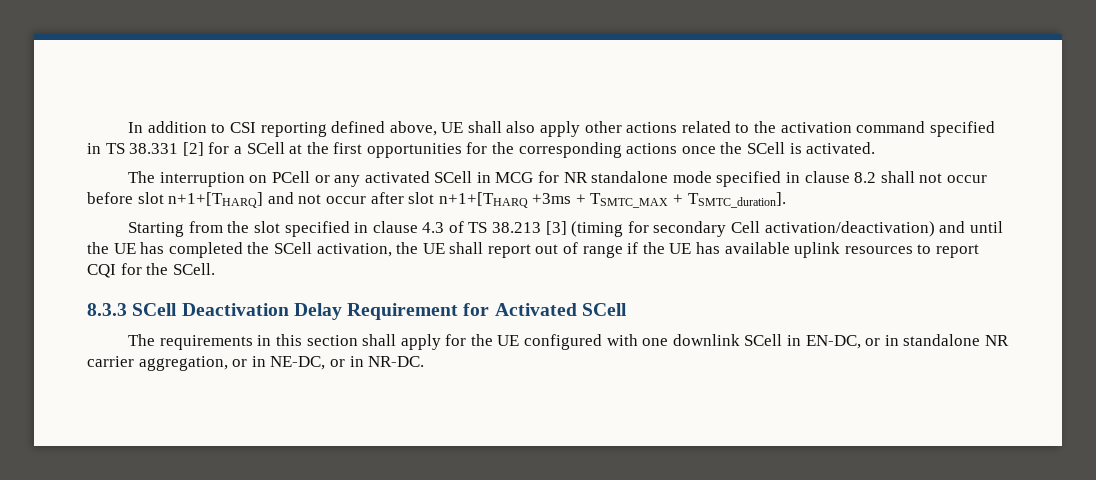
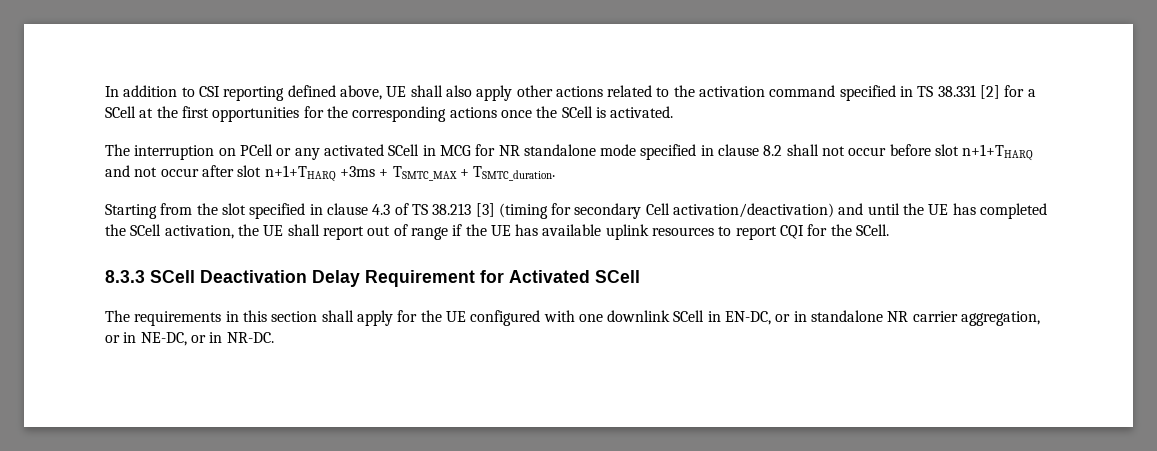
[168,192,264,208] n+1+[THARQ] -> [962,144,1034,161] n+1+THARQ
[438,192,528,208] n+1+[THARQ -> [264,165,336,182] n+1+THARQ
[687,192,786,208] TSMTC_duration]. -> [473,166,556,181] TSMTC_duration.

